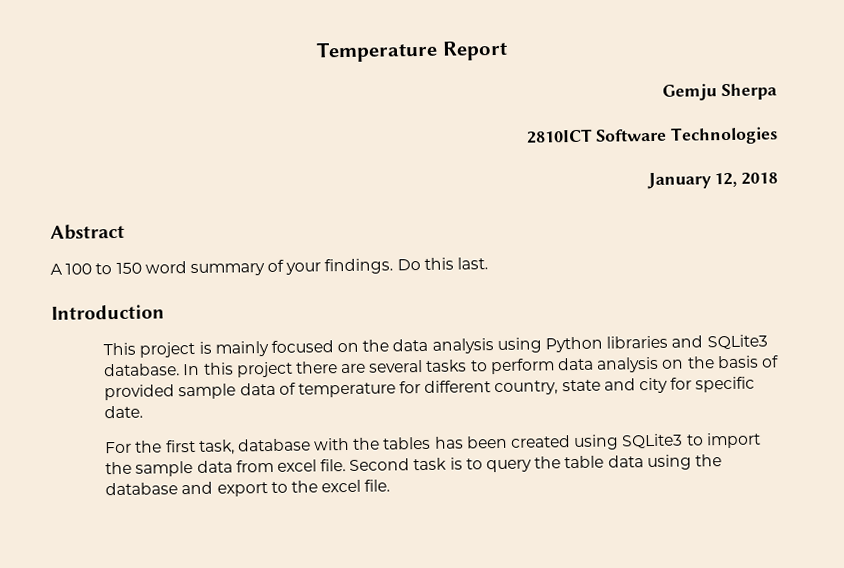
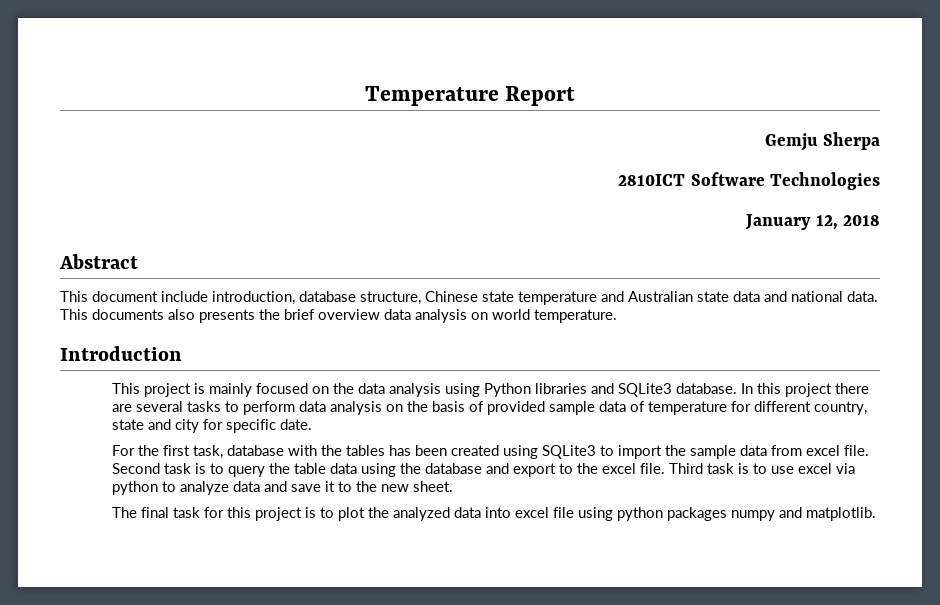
[50,257,489,277] A 100 to 150 word summary of your findings. Do this last. -> [60,291,878,305] [60,309,617,323] This document include introduction, database structure, Chinese state temperature and Australian state data and national data. This documents also presents the brief overview data analysis on world temperature.
(391, 485) none -> [668,463,855,474] [111,481,453,495] [111,507,876,521] Third task is to use excel via python to analyze data and save it to the new sheet. // The final task for this project is to plot the analyzed data into excel file using python packages numpy and matplotlib.

